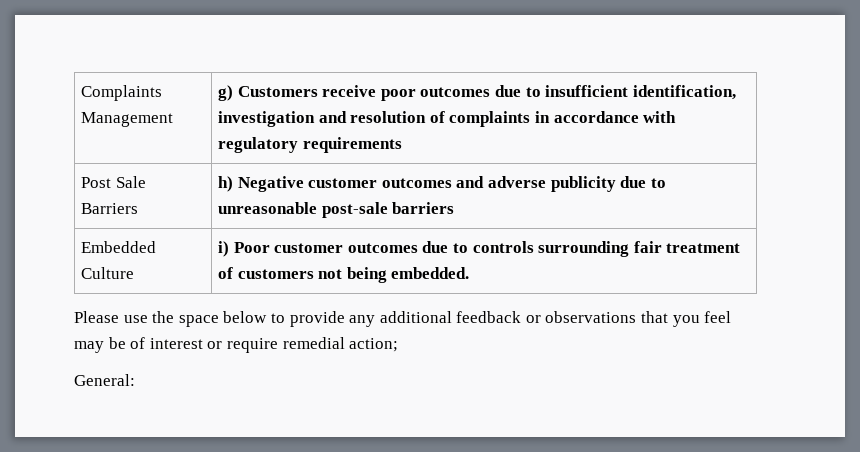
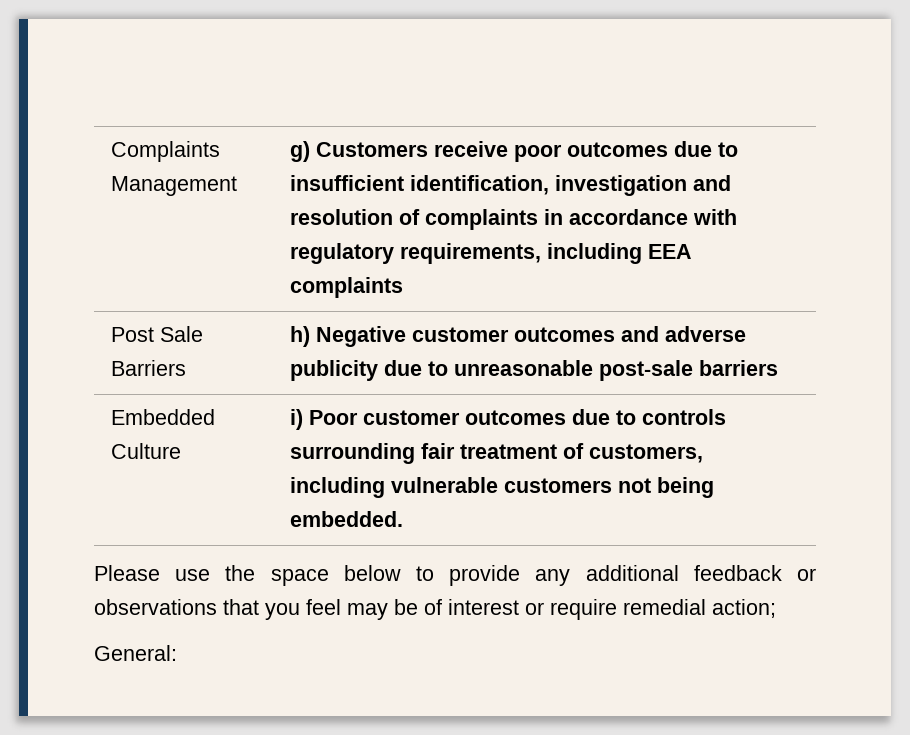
[302,137,402,153] requirements -> [400,243,693,264] [290,277,404,298] requirements, including EEA complaints
(234, 273) none -> [589,444,704,463] [290,477,499,498] customers, including vulnerable

